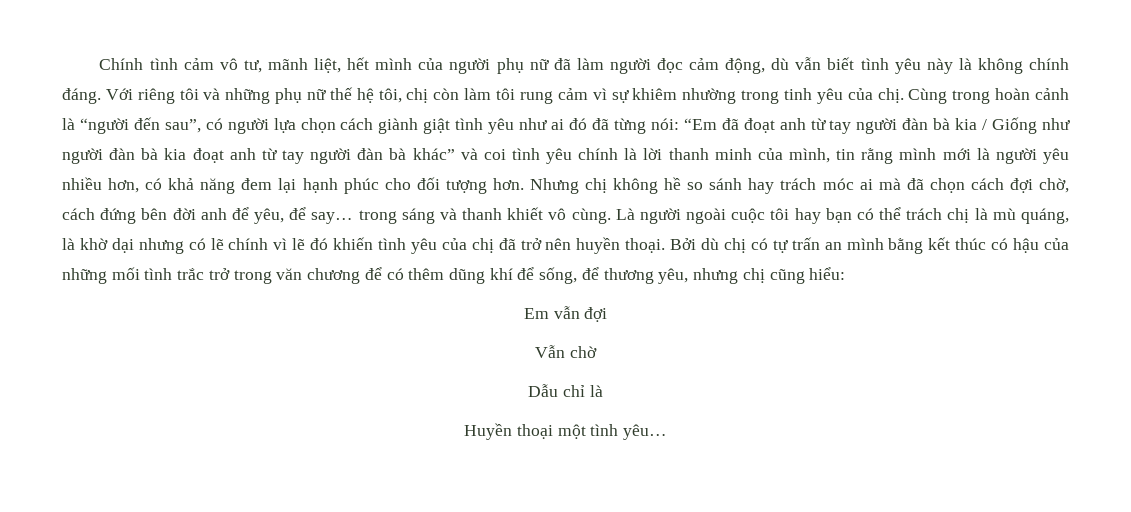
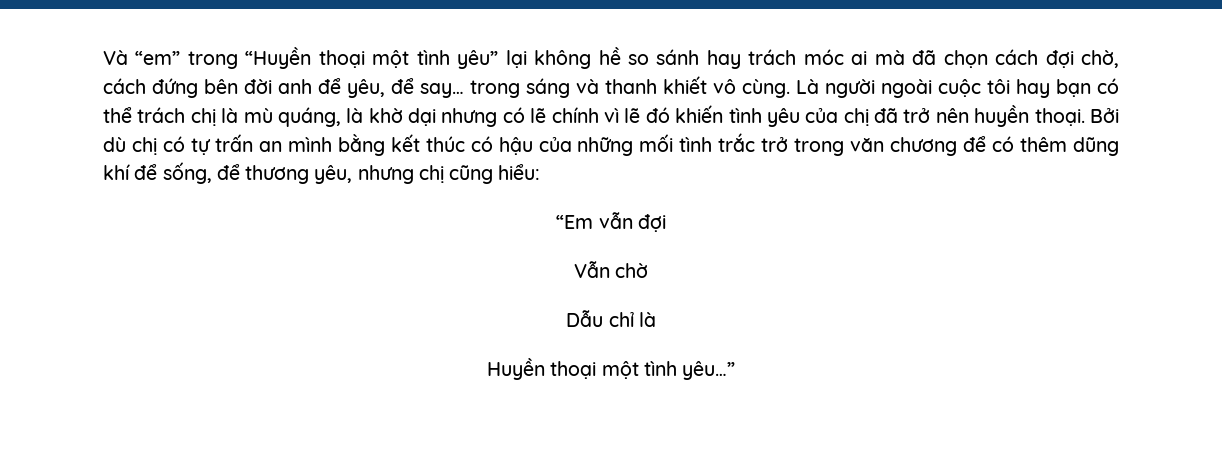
[99,57,1070,74] [62,87,1069,104] [62,117,1070,134] [62,148,1070,164] [62,177,607,194] Chính tình cảm vô tư, mãnh liệt, hết mình của người phụ nữ đã làm người đọc cảm động, dù vẫn biết tình yêu này là không chính đáng. Với riêng tôi và những phụ nữ thế hệ tôi, chị còn làm tôi rung cảm vì sự khiêm nhường trong tinh yêu của chị. Cùng trong hoàn cảnh là “người đến sau”, có người lựa chọn cách giành giật tình yêu như ai đó đã từng nói: “Em đã đoạt anh từ tay người đàn bà kia / Giống như người đàn bà kia đoạt anh từ tay người đàn bà khác” và coi tình yêu chính là lời thanh minh của mình, tin rằng mình mới là người yêu nhiều hơn, có khả năng đem lại hạnh phúc cho đối tượng hơn. Nhưng chị -> [103,47,527,69] Và “em” trong “Huyền thoại một tình yêu” lại
[523,308,549,319] Em -> [556,215,594,229] “Em
[622,424,667,440] yêu… -> [682,361,736,380] yêu…”

